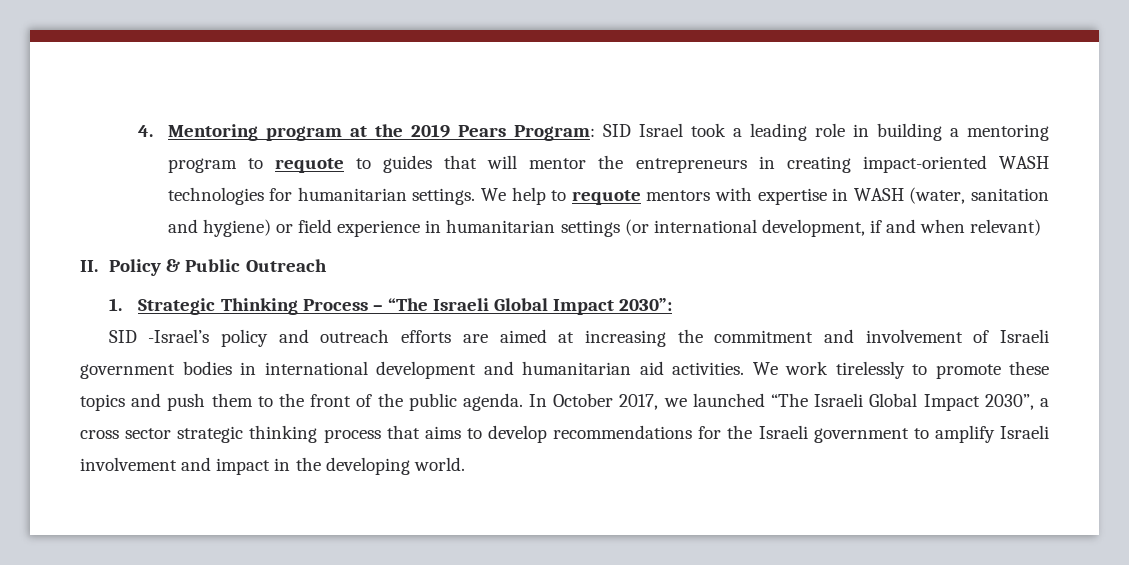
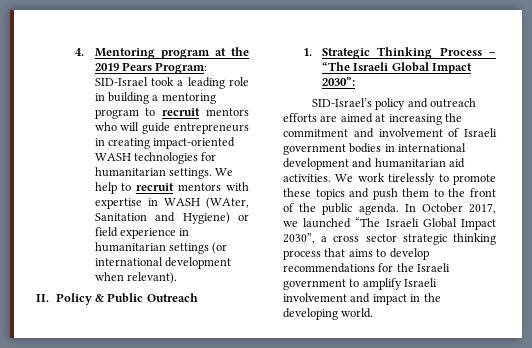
[602,123,683,137] SID Israel -> [94,77,148,86] SID-Israel
[274,155,624,173] requote to guides that will mentor the -> [162,108,249,116] [94,122,171,134] recruit mentors who will guide
[571,190,641,205] requote -> [136,183,175,191] recruit
[909,187,1049,204] [167,219,271,237] (water, sanitation and hygiene) -> [206,197,249,209] [94,212,230,224] (WAter, Sanitation and Hygiene)
[761,219,1042,237] development, if and when relevant) -> [164,257,231,269] [94,272,177,284] development when relevant).
[108,329,210,343] SID -Israel’s -> [312,98,373,107] SID-Israel’s

